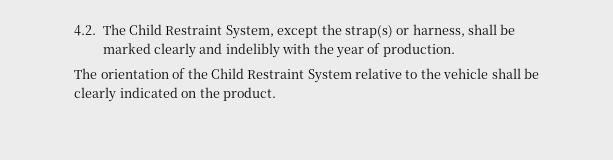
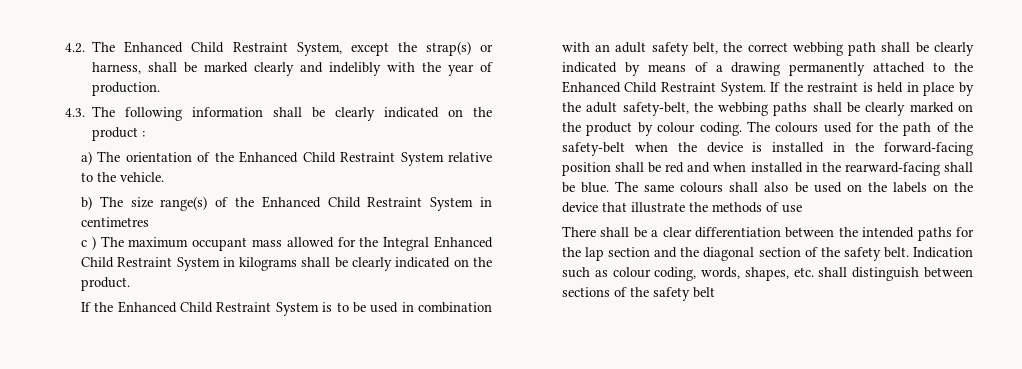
(126, 29) none -> [124,41,184,53] Enhanced
(455, 50) none -> [64,106,493,121] [92,127,146,141] [80,151,92,165] 4.3. The following information shall be clearly indicated on the product : // a)
(208, 73) none -> [239,151,299,163] Enhanced
[443,68,489,79] vehicle -> [119,172,164,182] [80,196,493,211] [80,217,149,227] [80,236,494,251] [80,257,298,271] vehicle. // b) The size range(s) of the Enhanced Child Restraint System in centimetres // c ) The maximum occupant mass allowed for the Integral Enhanced Child Restraint System in kilograms
(276, 94) none -> [80,301,493,316] [561,42,974,56] [561,62,973,76] [561,81,975,96] [561,102,974,116] [561,121,973,136] [561,142,974,156] [561,162,973,176] [561,181,974,193] [561,202,802,213] [561,226,974,241] [561,247,974,261] [561,267,973,281] [561,287,715,301] // If the Enhanced Child Restraint System is to be used in combination with an adult safety belt, the correct webbing path shall be clearly indicated by means of a drawing permanently attached to the Enhanced Child Restraint System. If the restraint is held in place by the adult safety-belt, the webbing paths shall be clearly marked on the product by colour coding. The colours used for the path of the safety-belt when the device is installed in the forward-facing position shall be red and when installed in the rearward-facing shall be blue. The same colours shall also be used on the labels on the device that illustrate the methods of use // There shall be a clear differentiation between the intended paths for the lap section and the diagonal section of the safety belt. Indication such as colour coding, words, shapes, etc. shall distinguish between sections of the safety belt

